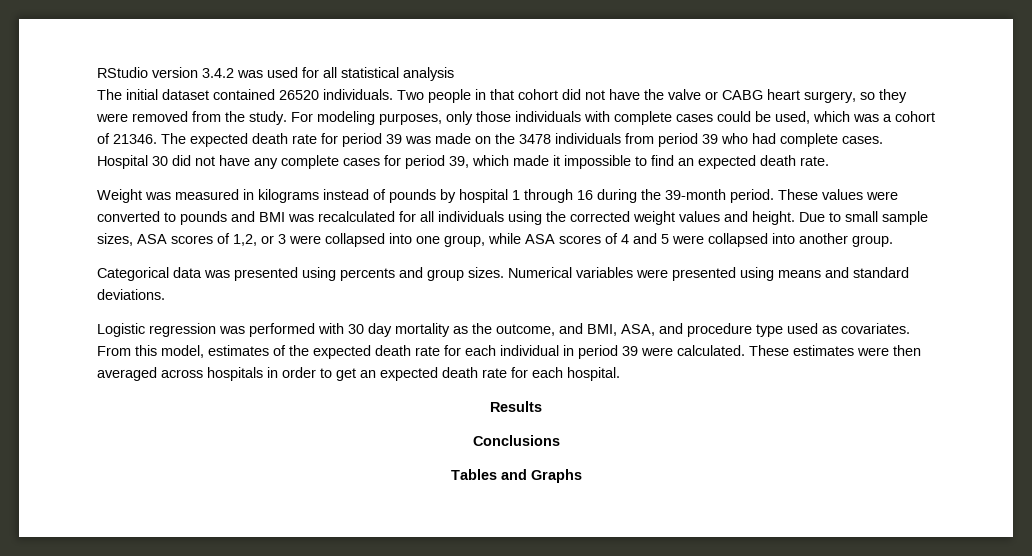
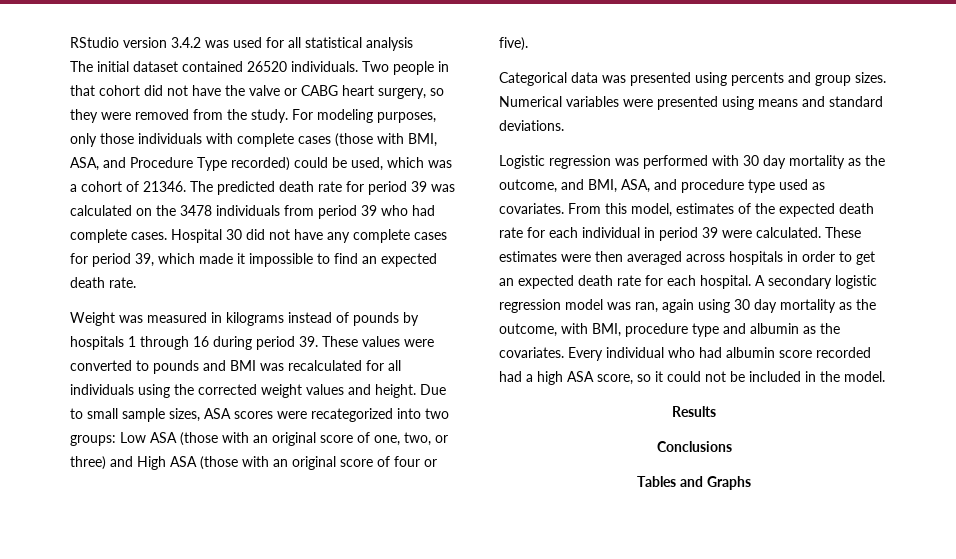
(713, 118) none -> [335,133,437,147] [70,157,290,171] (those with BMI, ASA, and Procedure Type recorded)
[190,133,248,147] expected -> [217,181,275,195] predicted
[435,133,471,144] made -> [70,205,132,216] calculated
[459,189,508,203] hospital -> [70,336,124,350] hospitals
[641,189,774,203] the 39-month period. -> [256,336,318,350] period 39.
[217,233,893,247] of 1,2, or 3 were collapsed into one group, while ASA scores of 4 and 5 were collapsed into another group. -> [277,408,449,422] [70,432,448,446] [70,456,437,470] [499,37,528,51] were recategorized into two groups: Low ASA (those with an original score of one, two, or three) and High ASA (those with an original score of four or five).
(620, 374) none -> [755,275,877,289] [499,299,876,313] [499,323,840,337] [499,347,871,361] [499,371,885,385] A secondary logistic regression model was ran, again using 30 day mortality as the outcome, with BMI, procedure type and albumin as the covariates. Every individual who had albumin score recorded had a high ASA score, so it could not be included in the model.

